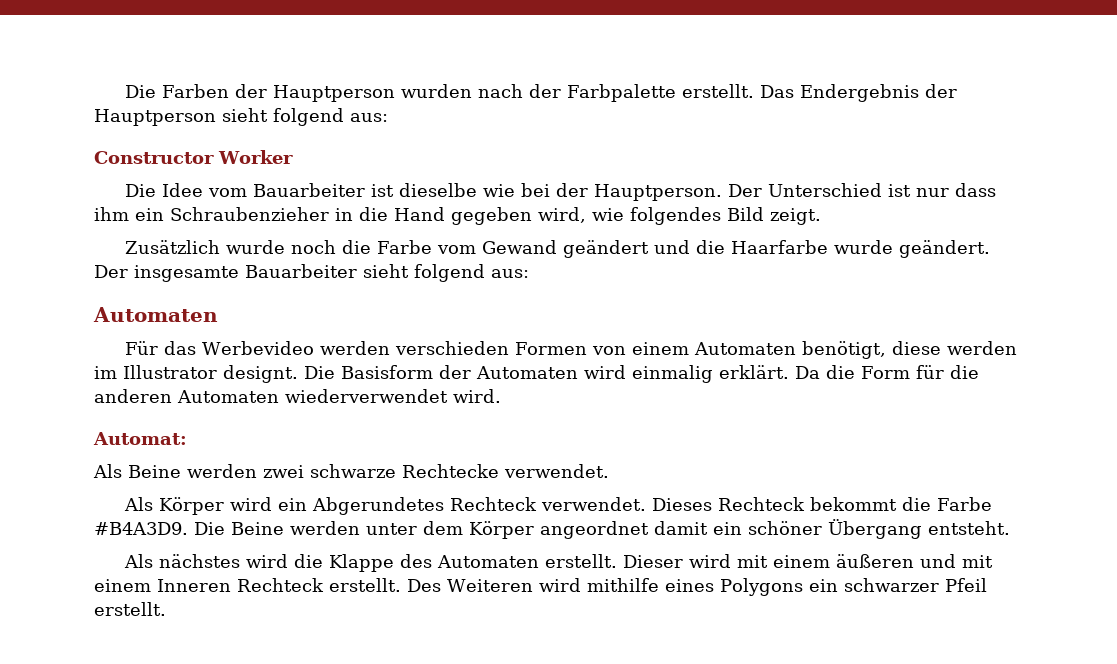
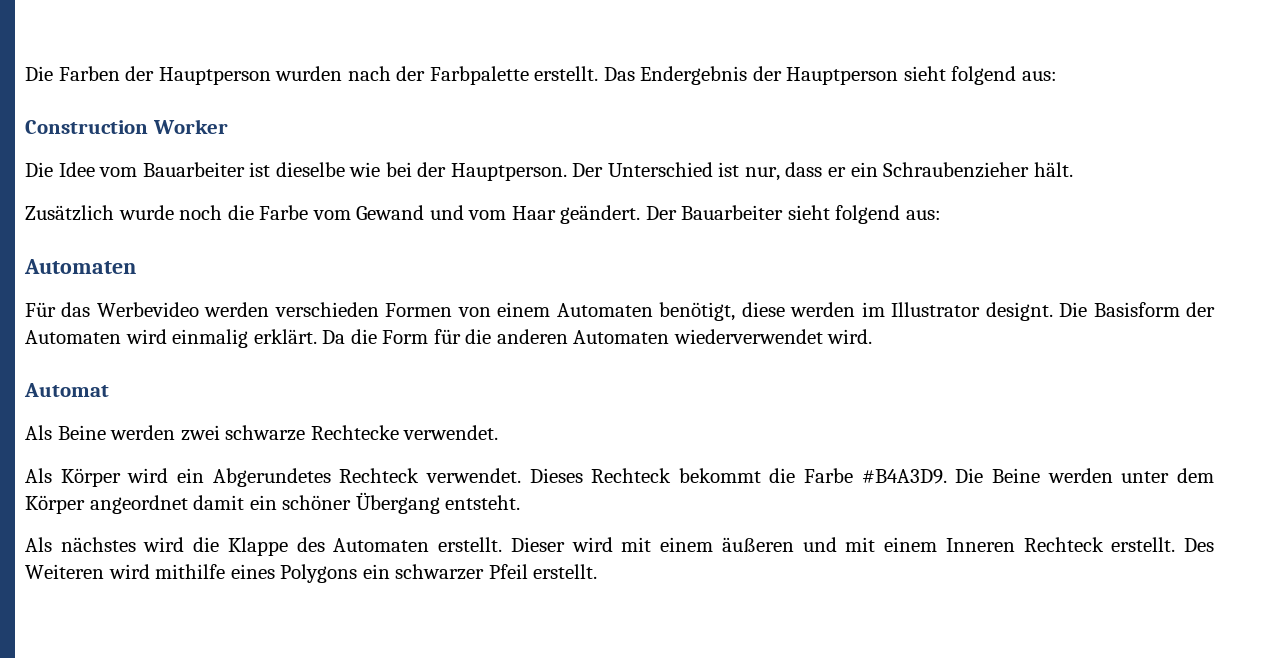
[94,151,214,164] Constructor -> [25,120,148,134] Construction
[915,183,996,197] [94,207,821,225] nur dass ihm ein Schraubenzieher in die Hand gegeben wird, wie folgendes Bild zeigt. -> [744,162,1073,181] nur, dass er ein Schraubenzieher hält.
[562,240,893,258] geändert und die Haarfarbe wurde -> [429,205,556,220] und vom Haar
[134,265,239,282] insgesamte -> (677, 213) none
[93,432,187,445] Automat: -> [24,383,109,397] Automat

